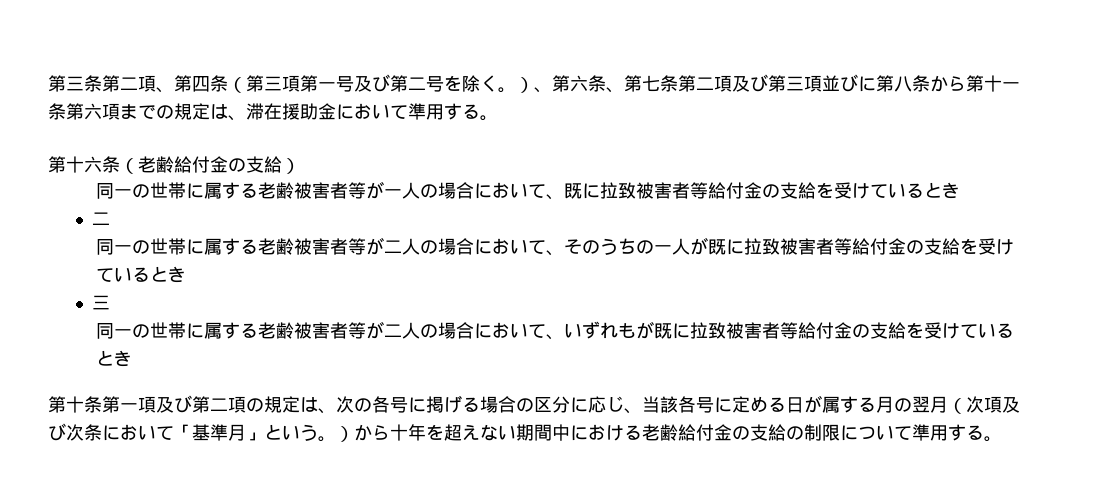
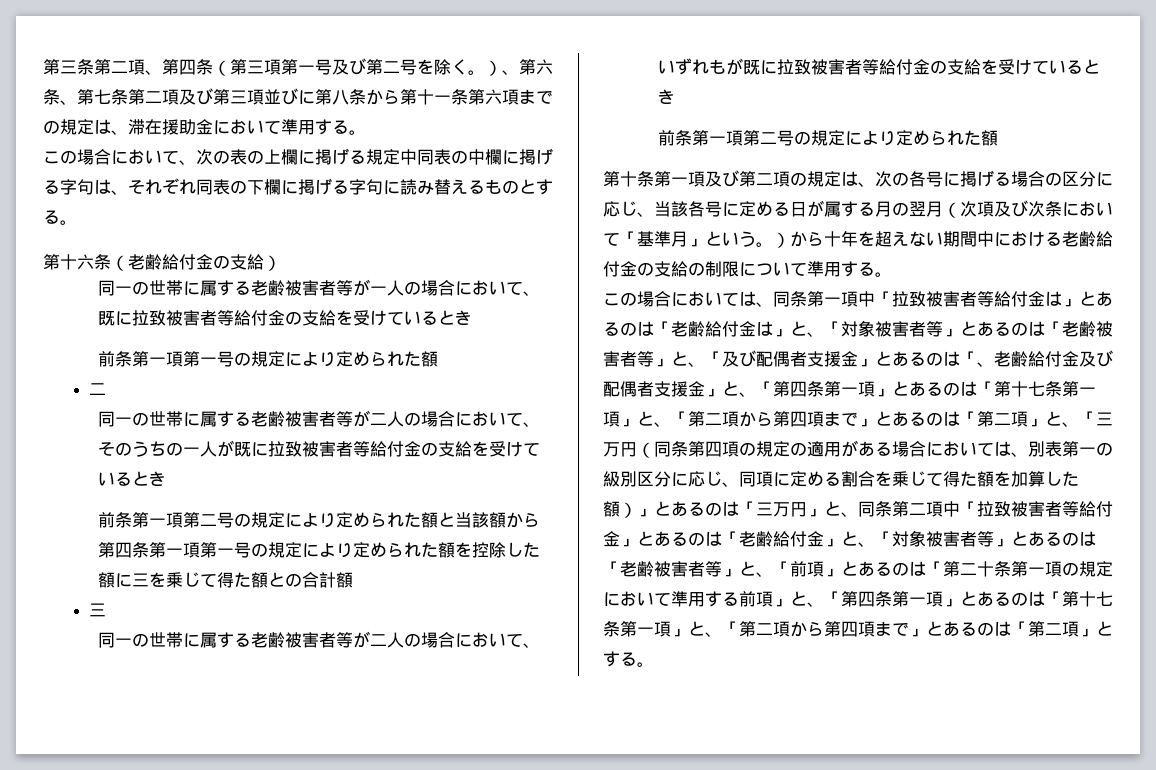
(498, 118) none -> [43,148,553,165] [43,178,553,195] [43,210,77,225] // この場合において、次の表の上欄に掲げる規定中同表の中欄に掲げる字句は、それぞれ同表の下欄に掲げる字句に読み替えるものとする。
(960, 190) none -> [97,351,438,367] // 前条第一項第一号の規定により定められた額
(186, 274) none -> [97,512,540,528] [97,542,540,558] [97,572,353,588] // 前条第一項第二号の規定により定められた額と当該額から第四条第一項第一号の規定により定められた額を控除した額に三を乗じて得た額との合計額
(132, 358) none -> [657,130,998,146] // 前条第一項第二号の規定により定められた額
(1002, 439) none -> [603,291,1113,307] [603,320,1113,337] [603,350,1113,367] [603,381,1096,397] [603,411,1113,427] [603,440,1113,458] [603,471,1079,487] [603,501,1113,518] [603,530,1096,547] [603,561,1113,577] [603,591,1113,607] [603,621,1113,637] [603,651,654,667] // この場合においては、同条第一項中「拉致被害者等給付金は」とあるのは「老齢給付金は」と、「対象被害者等」とあるのは「老齢被害者等」と、「及び配偶者支援金」とあるのは「、老齢給付金及び配偶者支援金」と、「第四条第一項」とあるのは「第十七条第一項」と、「第二項から第四項まで」とあるのは「第二項」と、「三万円（同条第四項の規定の適用がある場合においては、別表第一の級別区分に応じ、同項に定める割合を乗じて得た額を加算した額）」とあるのは「三万円」と、同条第二項中「拉致被害者等給付金」とあるのは「老齢給付金」と、「対象被害者等」とあるのは「老齢被害者等」と、「前項」とあるのは「第二十条第一項の規定において準用する前項」と、「第四条第一項」とあるのは「第十七条第一項」と、「第二項から第四項まで」とあるのは「第二項」とする。

